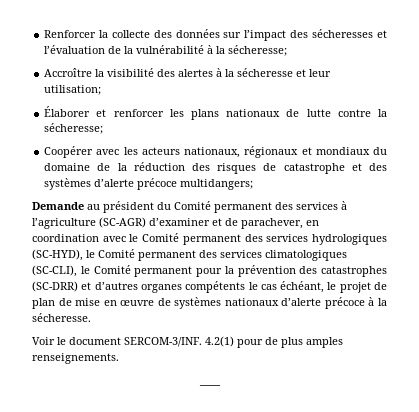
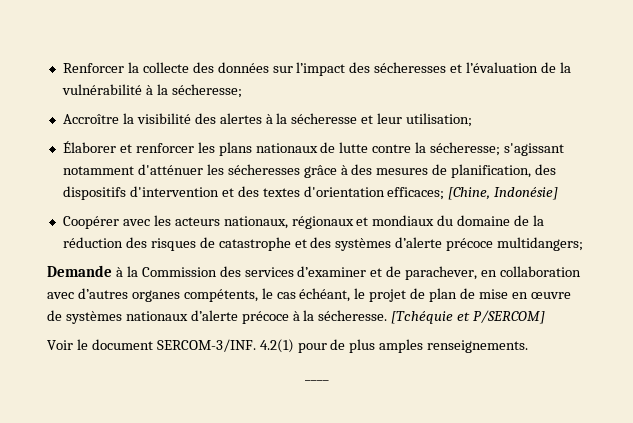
(104, 128) none -> [504,143,565,156] [62,164,557,178] [62,186,559,200] s'agissant notamment d'atténuer les sécheresses grâce à des mesures de planification, des dispositifs d'intervention et des textes d'orientation efficaces; [Chine, Indonésie]
[87,201,347,213] [32,217,146,229] au président du Comité permanent des services à l’agriculture (SC-AGR) -> [115,266,294,277] à la Commission des services
[32,233,387,245] [32,249,347,261] [32,265,387,277] [32,281,92,292] coordination avec le Comité permanent des services hydrologiques (SC-HYD), le Comité permanent des services climatologiques (SC-CLI), le Comité permanent pour la prévention des catastrophes (SC-DRR) et -> [500,266,582,277] [47,292,74,299] collaboration avec
[185,281,246,293] compétents -> [183,289,258,302] compétents,
(91, 317) none -> [391,310,546,324] [Tchéquie et P/SERCOM]

